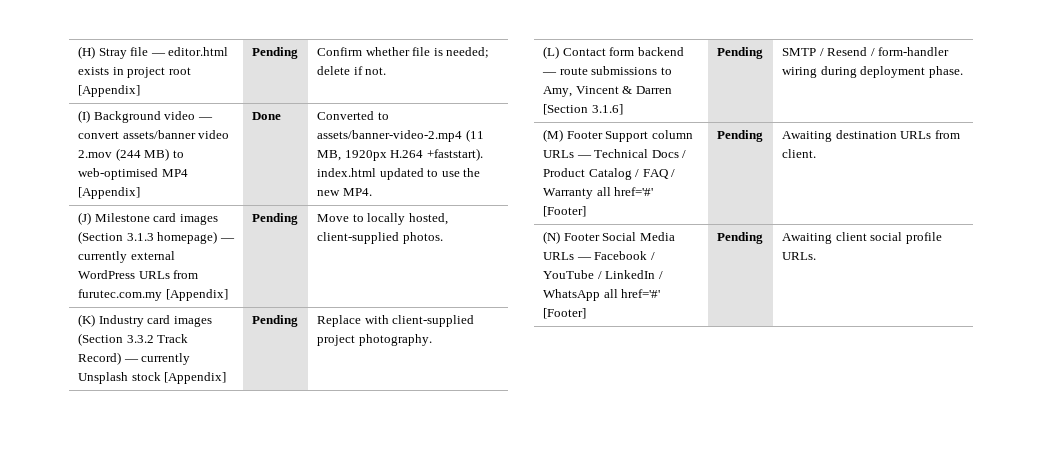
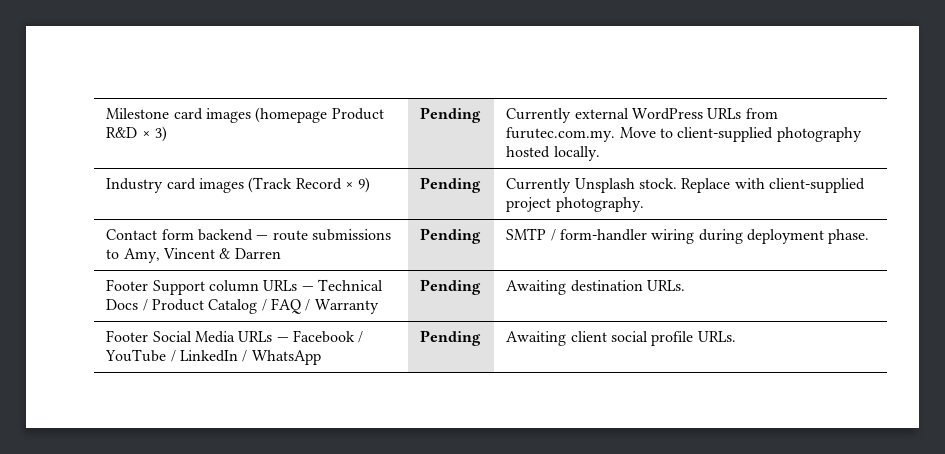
[78,46,229,59] [78,67,191,78] [78,85,141,97] [252,47,299,59] [317,47,490,58] [317,66,387,75] [78,110,213,123] [78,130,230,139] [78,148,184,161] [78,168,188,180] [78,187,141,199] [252,112,282,120] [317,111,389,120] [317,129,484,142] [317,148,483,161] [317,168,481,180] [317,188,372,196] [78,212,218,225] [78,231,235,244] [78,251,175,263] [78,270,199,279] [78,289,228,301] [252,213,299,225] [317,213,448,225] [317,232,443,244] [78,314,212,327] [78,333,189,346] [78,352,191,365] [78,372,227,384] [252,315,299,327] (H) Stray file — editor.html exists in project root [Appendix] | Pending | Confirm whether file is needed; delete if not. // (I) Background video — convert assets/banner video 2.mov (244 MB) to web-optimised MP4 [Appendix] | Done | Converted to assets/banner-video-2.mp4 (11 MB, 1920px H.264 +faststart). index.html updated to use the new MP4. // (J) Milestone card images (Section 3.1.3 homepage) — currently external WordPress URLs from furutec.com.my [Appendix] | Pending | Move to locally hosted, client-supplied photos. // (K) Industry card images (Section 3.3.2 Track Record) — currently Unsplash stock [Appendix] | Pending | -> [106,107,384,123] [106,126,167,142] [420,107,482,123] [506,108,778,123] [506,127,862,142] [506,146,600,161] [106,177,371,193] [420,177,482,193] [506,178,677,193] Milestone card images (homepage Product R&D × 3) | Pending | Currently external WordPress URLs from furutec.com.my. Move to client-supplied photography hosted locally. // Industry card images (Track Record × 9) | Pending | Currently Unsplash stock.
[543,46,560,59] (L) -> (644, 204) none
[543,104,623,115] [Section 3.1.6] -> (281, 253) none
[827,47,875,56] Resend / -> (556, 235) none
[543,129,564,142] (M) -> (870, 236) none
[596,187,654,196] [543,206,587,217] all href='#' [Footer] -> (379, 306) none
[900,130,960,139] [782,149,817,158] [543,231,561,244] URLs from client. // (N) -> [646,280,685,291] URLs. //
[603,289,661,298] [543,308,587,319] all href='#' [Footer] -> (321, 357) none

